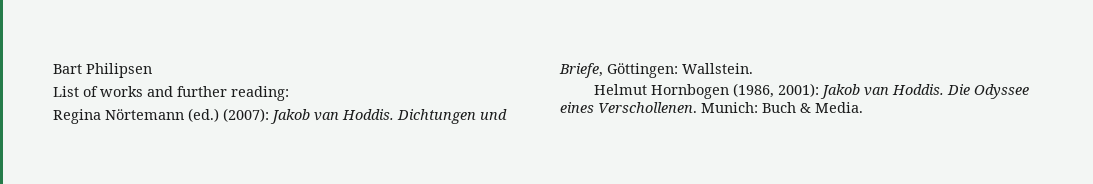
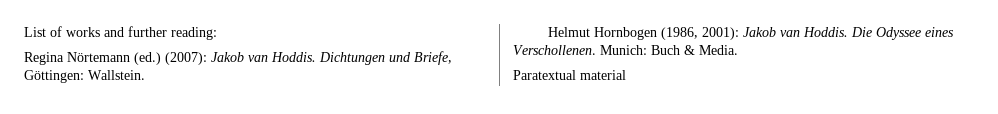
[53,63,152,78] Bart Philipsen // -> (24, 32) none
(863, 107) none -> [513,70,626,80] // Paratextual material

